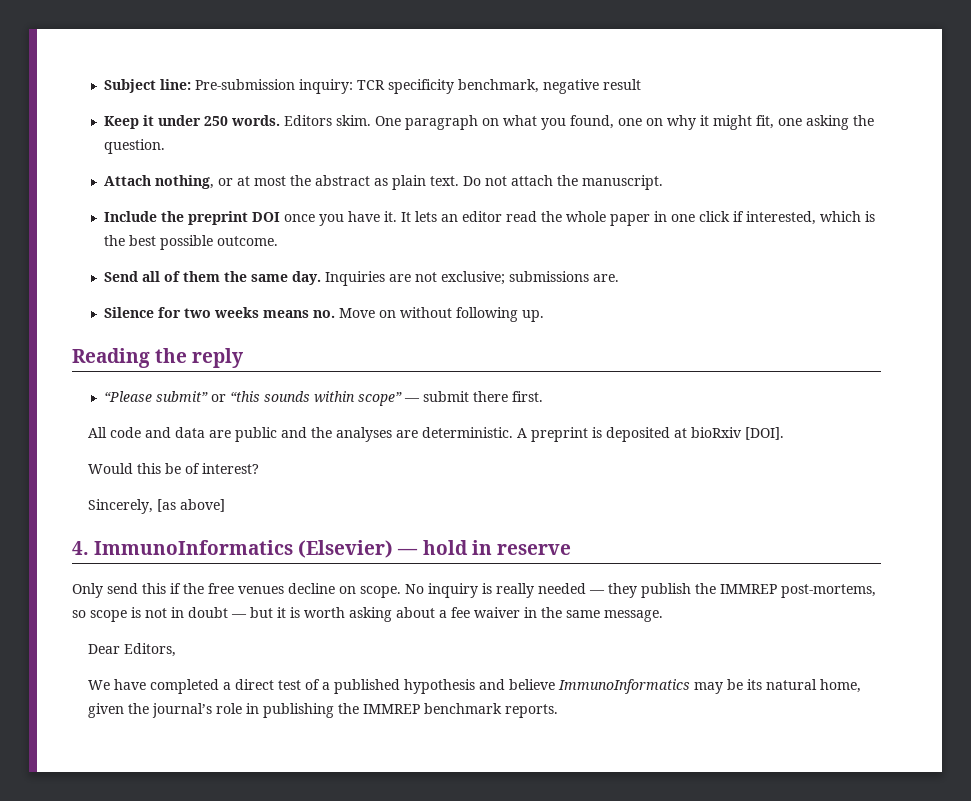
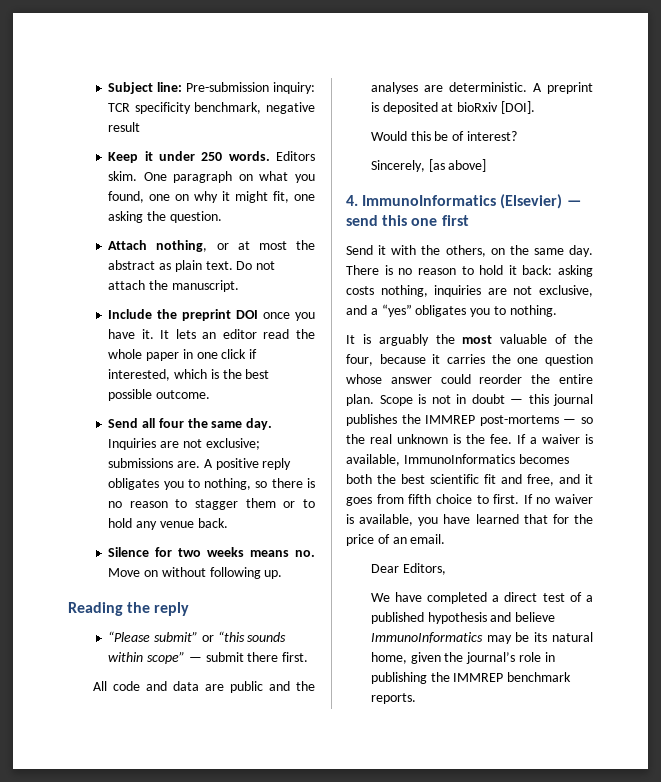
[163,271,220,282] of them -> [158,418,184,428] four
(619, 278) none -> [203,458,292,470] [108,478,315,490] [108,498,315,510] [108,518,228,530] A positive reply obligates you to nothing, so there is no reason to stagger them or to hold any venue back.
[422,540,571,555] [72,583,876,598] [72,610,127,622] hold in reserve // Only send this if the free venues decline on scope. No inquiry is really needed — they publish the IMMREP post-mortems, so scope -> [346,215,469,226] [346,245,593,257] [346,265,593,277] [346,285,593,297] [346,304,557,317] [346,334,593,346] [346,354,593,366] [346,374,593,384] [346,394,413,406] send this one first // Send it with the others, on the same day. There is no reason to hold it back: asking costs nothing, inquiries are not exclusive, and a “yes” obligates you to nothing. // It is arguably the most valuable of the four, because it carries the one question whose answer could reorder the entire plan. Scope
[250,607,663,622] but it is worth asking about a fee waiver in the same message. -> [528,394,593,406] [346,414,593,426] [346,434,593,444] [346,454,569,466] [346,474,593,486] [346,494,593,506] [346,514,593,526] [346,534,446,546] this journal publishes the IMMREP post-mortems — so the real unknown is the fee. If a waiver is available, ImmunoInformatics becomes both the best scientific fit and free, and it goes from fifth choice to first. If no waiver is available, you have learned that for the price of an email.

